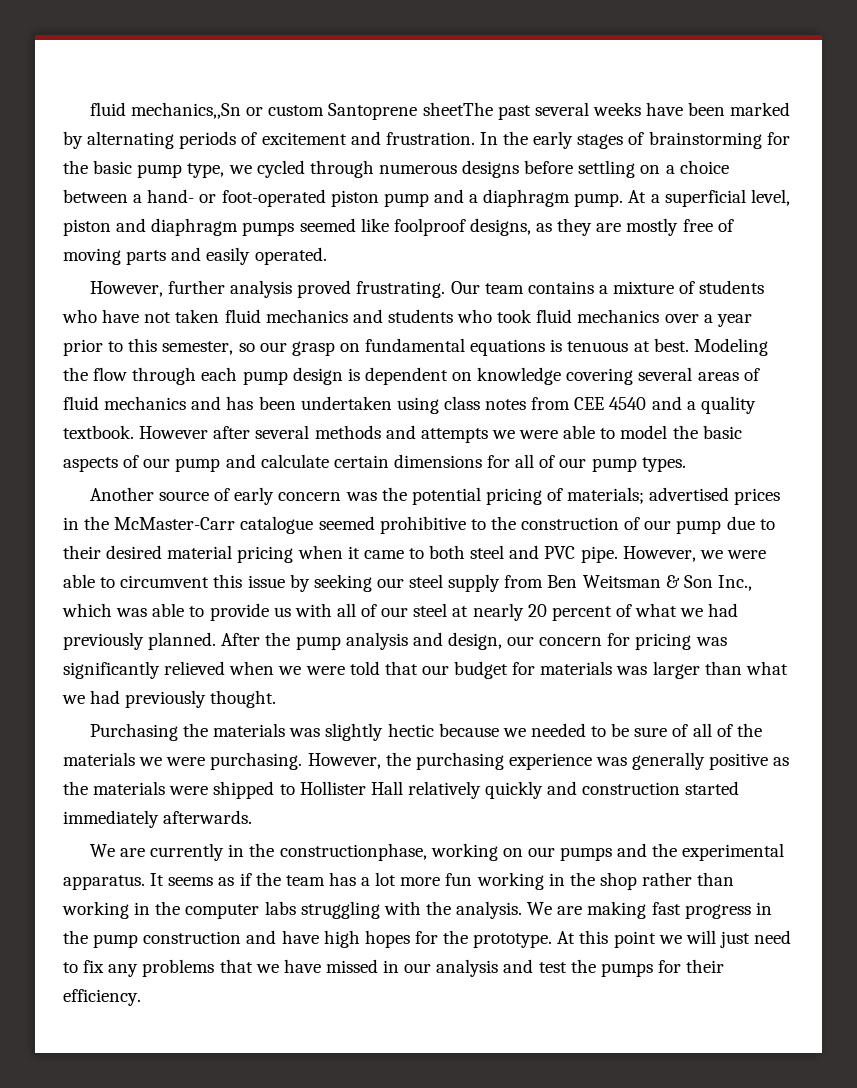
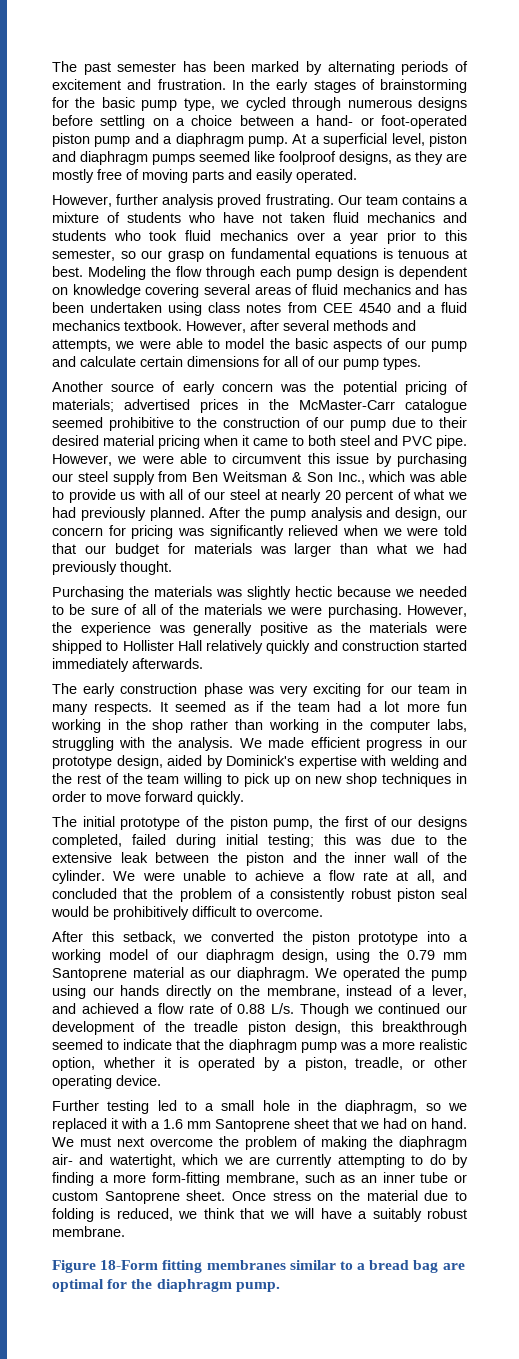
[89,102,684,120] fluid mechanics,,Sn or custom Santoprene sheetThe past several weeks have -> [52,61,206,75] The past semester has
[700,396,756,414] [63,425,209,439] quality textbook. However -> [441,302,468,313] [52,320,246,333] fluid mechanics textbook. However,
[420,428,488,443] attempts -> [52,339,111,352] attempts,
[313,574,372,592] seeking -> [397,453,468,467] purchasing
[415,752,504,770] purchasing -> (72, 627) none
[89,843,785,861] [63,873,214,890] We are currently in the constructionphase, working on our pumps and the experimental apparatus. It seems -> [52,683,467,697] [52,701,227,715] The early construction phase was very exciting for our team in many respects. It seemed
[328,872,356,886] has -> [337,701,362,712] had
[264,901,296,915] labs -> [437,719,468,732] labs,
[557,901,772,919] [63,930,792,948] [63,959,725,977] [63,989,141,1006] are making fast progress in the pump construction and have high hopes for the prototype. At this point we will just need to fix any problems that we have missed in our analysis and test the pumps for their efficiency. -> [268,737,468,751] [52,755,467,769] [52,773,468,787] [52,791,244,805] [52,816,468,830] [52,834,467,848] [52,852,467,866] [52,870,467,884] [52,888,468,902] [51,906,323,920] [52,931,468,945] [51,949,468,963] [52,967,467,981] [52,985,468,999] [52,1003,467,1017] [52,1021,467,1035] [52,1039,468,1053] [52,1057,468,1071] [52,1075,161,1089] [52,1100,467,1114] [52,1118,467,1132] [52,1136,467,1150] [52,1154,468,1168] [52,1172,467,1186] [52,1190,468,1204] [52,1208,467,1222] [52,1226,125,1237] [52,1260,465,1273] [52,1279,280,1292] made efficient progress in our prototype design, aided by Dominick's expertise with welding and the rest of the team willing to pick up on new shop techniques in order to move forward quickly. // The initial prototype of the piston pump, the first of our designs completed, failed during initial testing; this was due to the extensive leak between the piston and the inner wall of the cylinder. We were unable to achieve a flow rate at all, and concluded that the problem of a consistently robust piston seal would be prohibitively difficult to overcome. // After this setback, we converted the piston prototype into a working model of our diaphragm design, using the 0.79 mm Santoprene material as our diaphragm. We operated the pump using our hands directly on the membrane, instead of a lever, and achieved a flow rate of 0.88 L/s. Though we continued our development of the treadle piston design, this breakthrough seemed to indicate that the diaphragm pump was a more realistic option, whether it is operated by a piston, treadle, or other operating device. // Further testing led to a small hole in the diaphragm, so we replaced it with a 1.6 mm Santoprene sheet that we had on hand. We must next overcome the problem of making the diaphragm air- and watertight, which we are currently attempting to do by finding a more form-fitting membrane, such as an inner tube or custom Santoprene sheet. Once stress on the material due to folding is reduced, we think that we will have a suitably robust membrane. // Figure 18-Form fitting membranes similar to a bread bag are optimal for the diaphragm pump.

